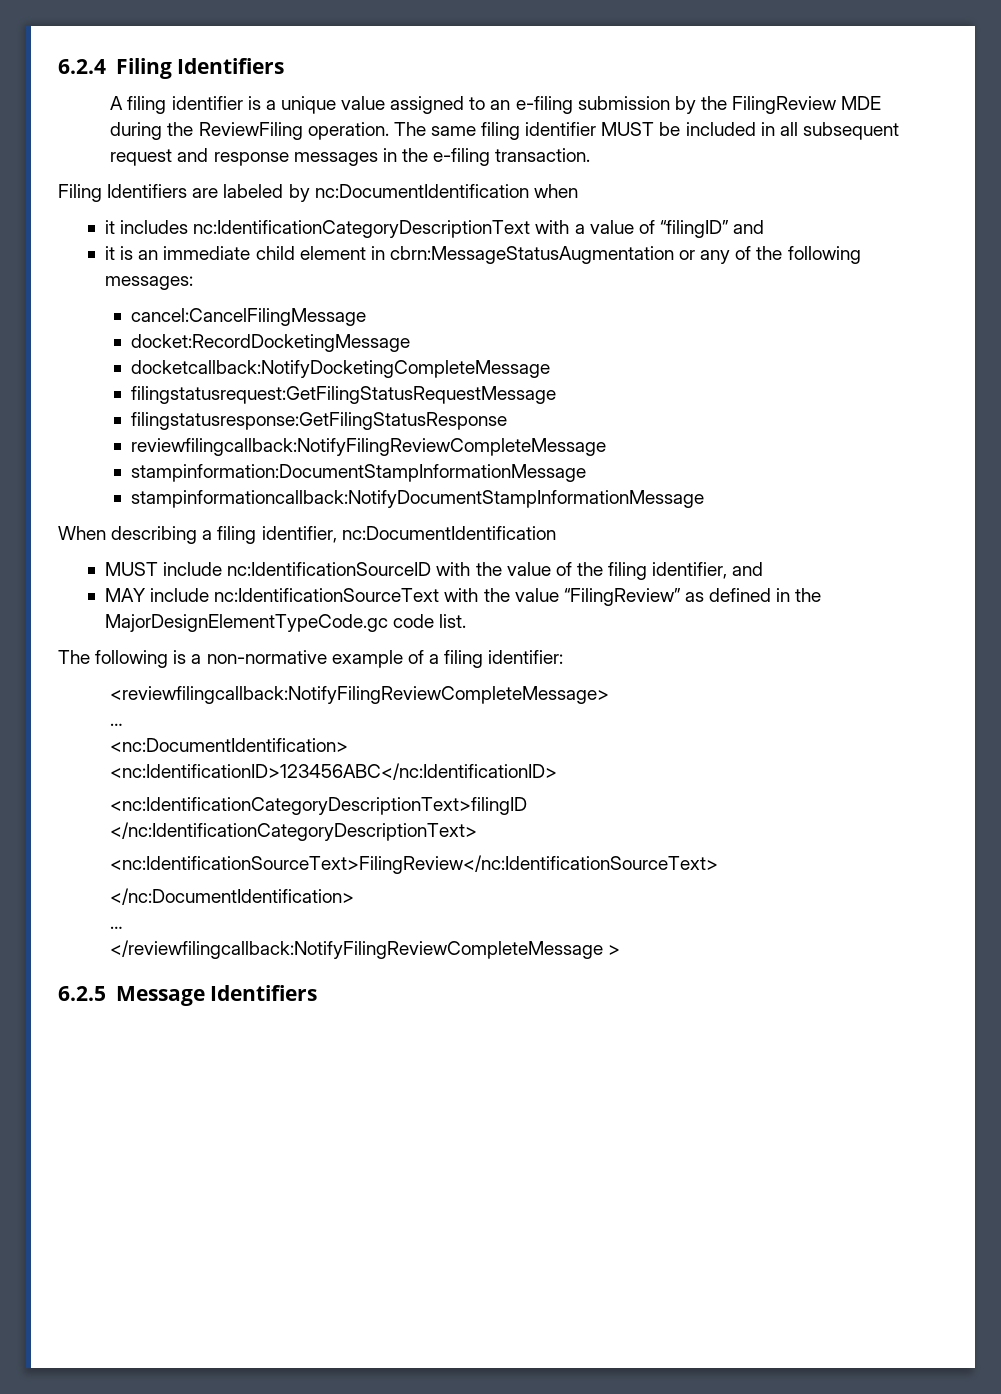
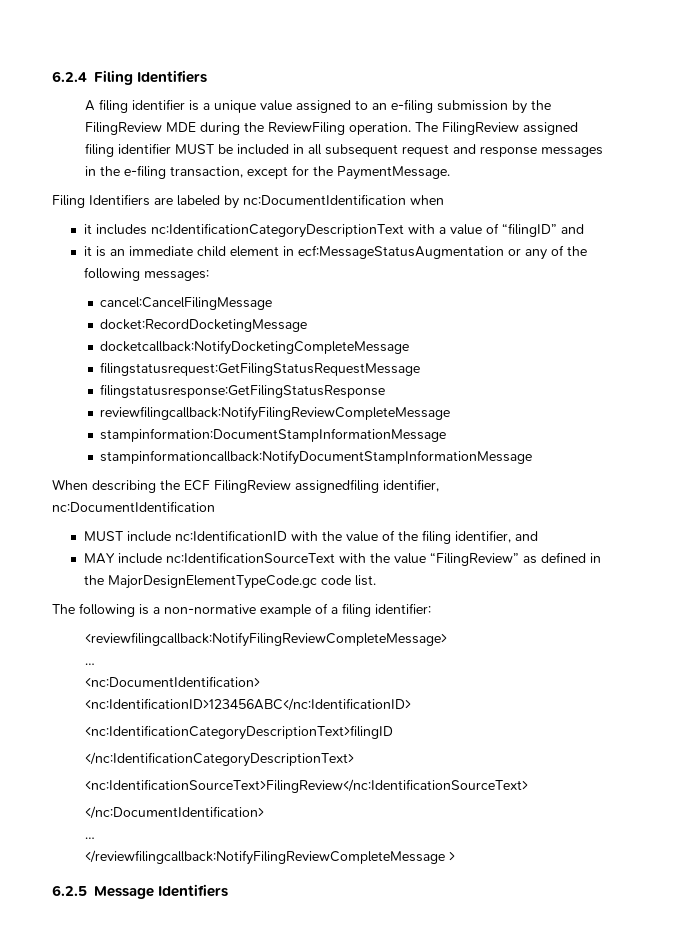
[430,126,476,136] same -> [441,122,578,135] FilingReview assigned
[495,148,591,162] transaction. -> [169,165,450,180] transaction, except for the PaymentMessage.
[389,246,674,264] cbrn:MessageStatusAugmentation -> [297,245,504,259] ecf:MessageStatusAugmentation
[202,526,257,544] a filing -> [160,479,379,493] the ECF FilingReview assignedfiling
[227,562,432,576] nc:IdentificationSourceID -> [174,530,287,541] nc:IdentificationID

